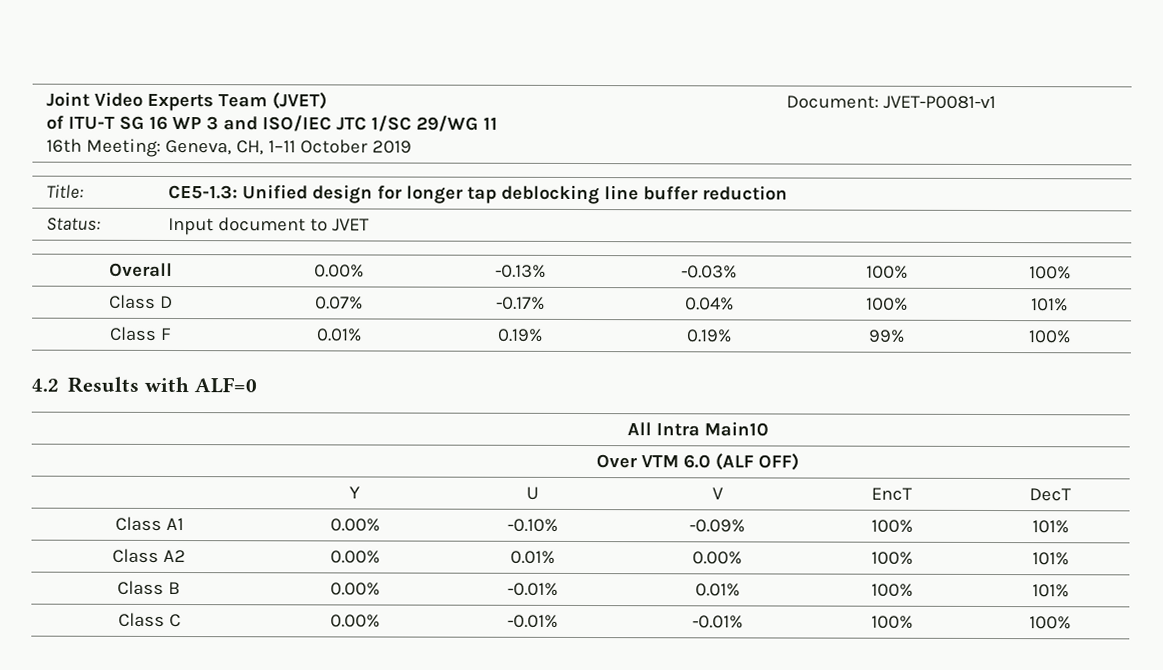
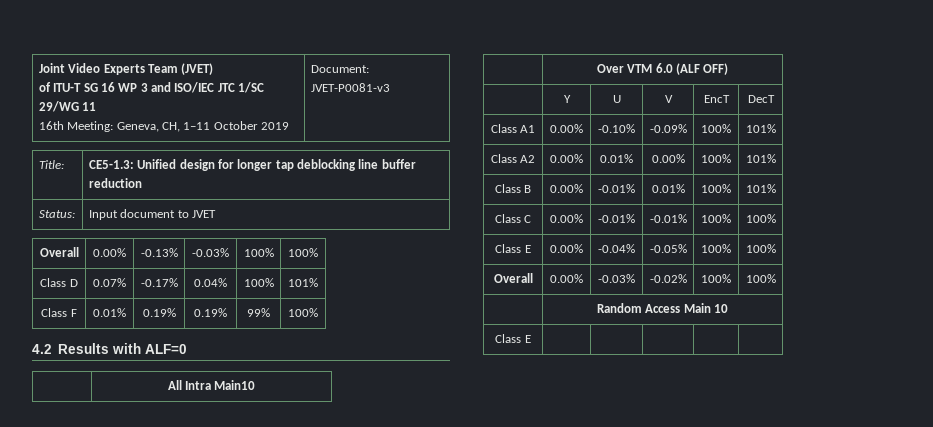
[883,95,997,110] JVET-P0081-v1 -> [310,83,390,92] JVET-P0081-v3
(1071, 623) none -> [495,244,531,253] [550,244,583,253] [598,244,635,253] [649,244,687,253] [701,244,731,253] [745,244,776,253] [493,273,533,283] [550,274,583,283] [598,274,635,283] [649,274,687,283] [701,274,731,283] [745,274,776,283] [596,303,729,313] [495,334,531,343] // Class E | 0.00% | -0.04% | -0.05% | 100% | 100% // Overall | 0.00% | -0.03% | -0.02% | 100% | 100% // | Random Access Main 10 // Class E | | | | |

